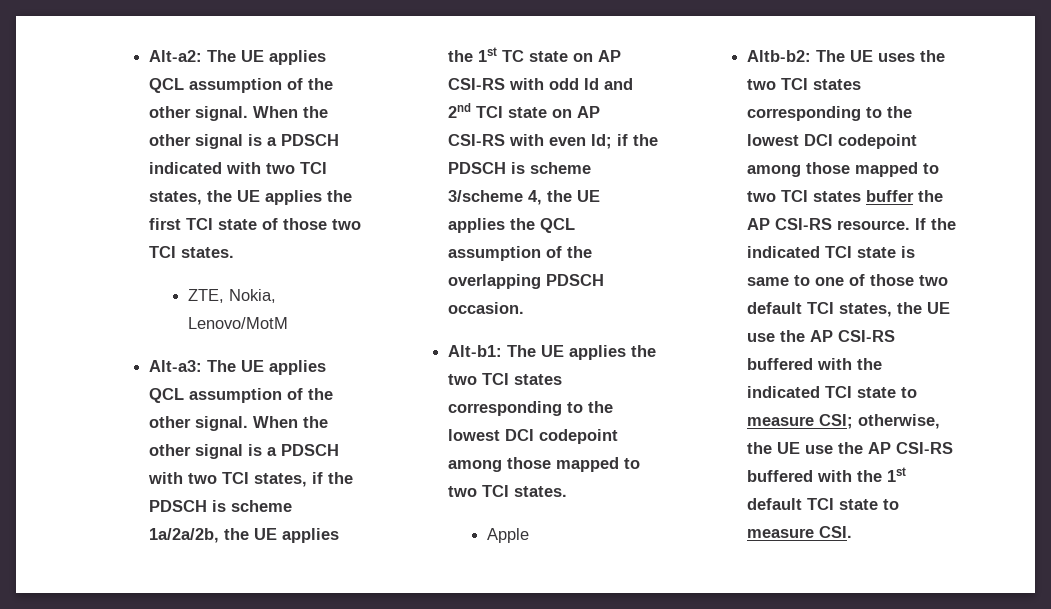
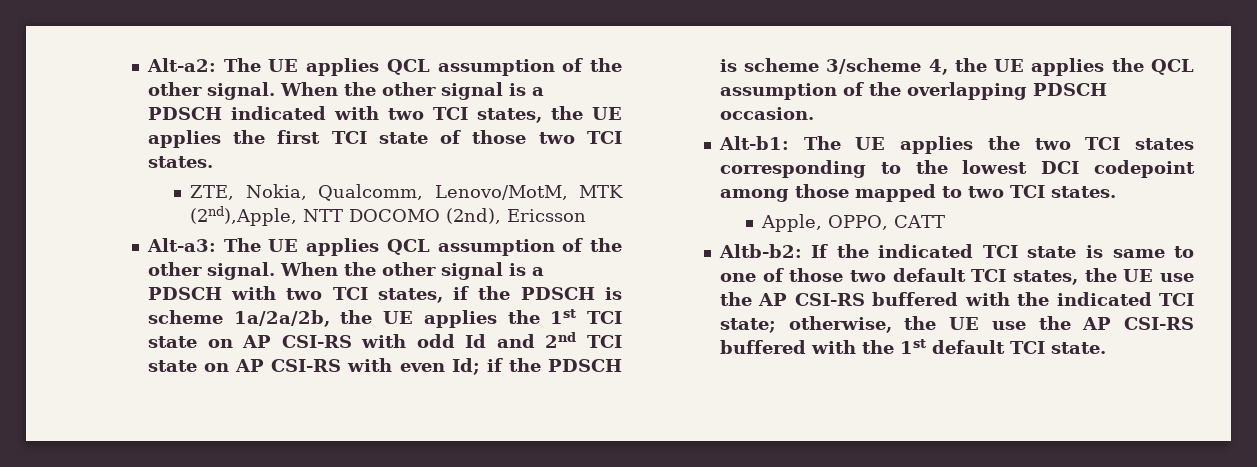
[187,317,288,329] Lenovo/MotM -> [318,184,623,201] [190,206,587,226] Qualcomm, Lenovo/MotM, MTK (2nd),Apple, NTT DOCOMO (2nd), Ericsson
[501,50,524,62] TC -> [587,311,622,324] TCI
[486,528,529,543] [746,50,945,62] [746,78,861,90] [746,106,912,121] [746,134,917,149] [746,162,939,177] [746,190,943,202] [746,218,910,230] Apple // Altb-b2: The UE uses the two TCI states corresponding to the lowest DCI codepoint among those mapped to two TCI states buffer the AP CSI-RS resource. -> [761,214,946,232] [718,244,802,258] Apple, OPPO, CATT // Altb-b2:
[856,387,917,398] [746,414,853,429] state to measure CSI; -> [719,318,776,333] state;
[838,499,899,510] [746,526,852,538] state to measure CSI. -> [1050,342,1106,354] state.

